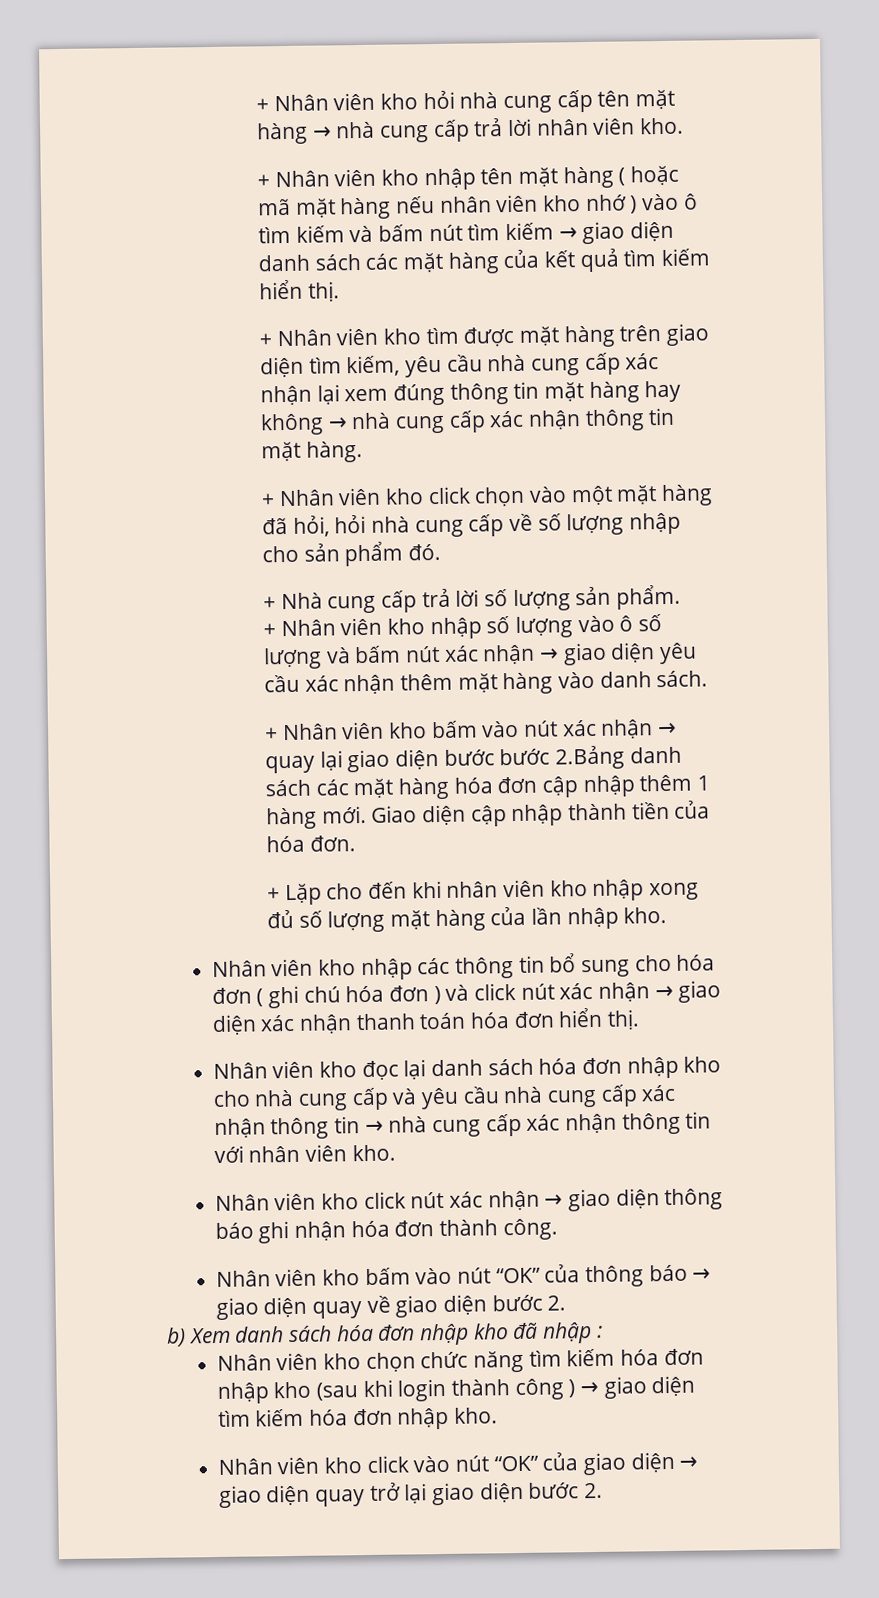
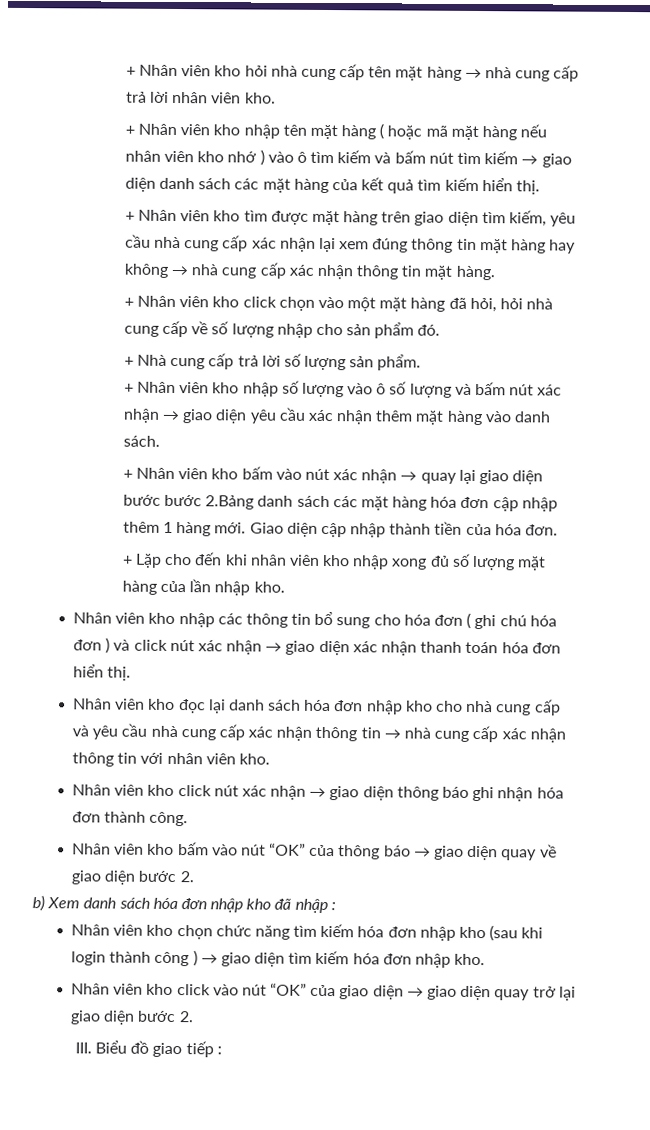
(603, 1490) none -> [74,1040,222,1058] // III. Biểu đồ giao tiếp :

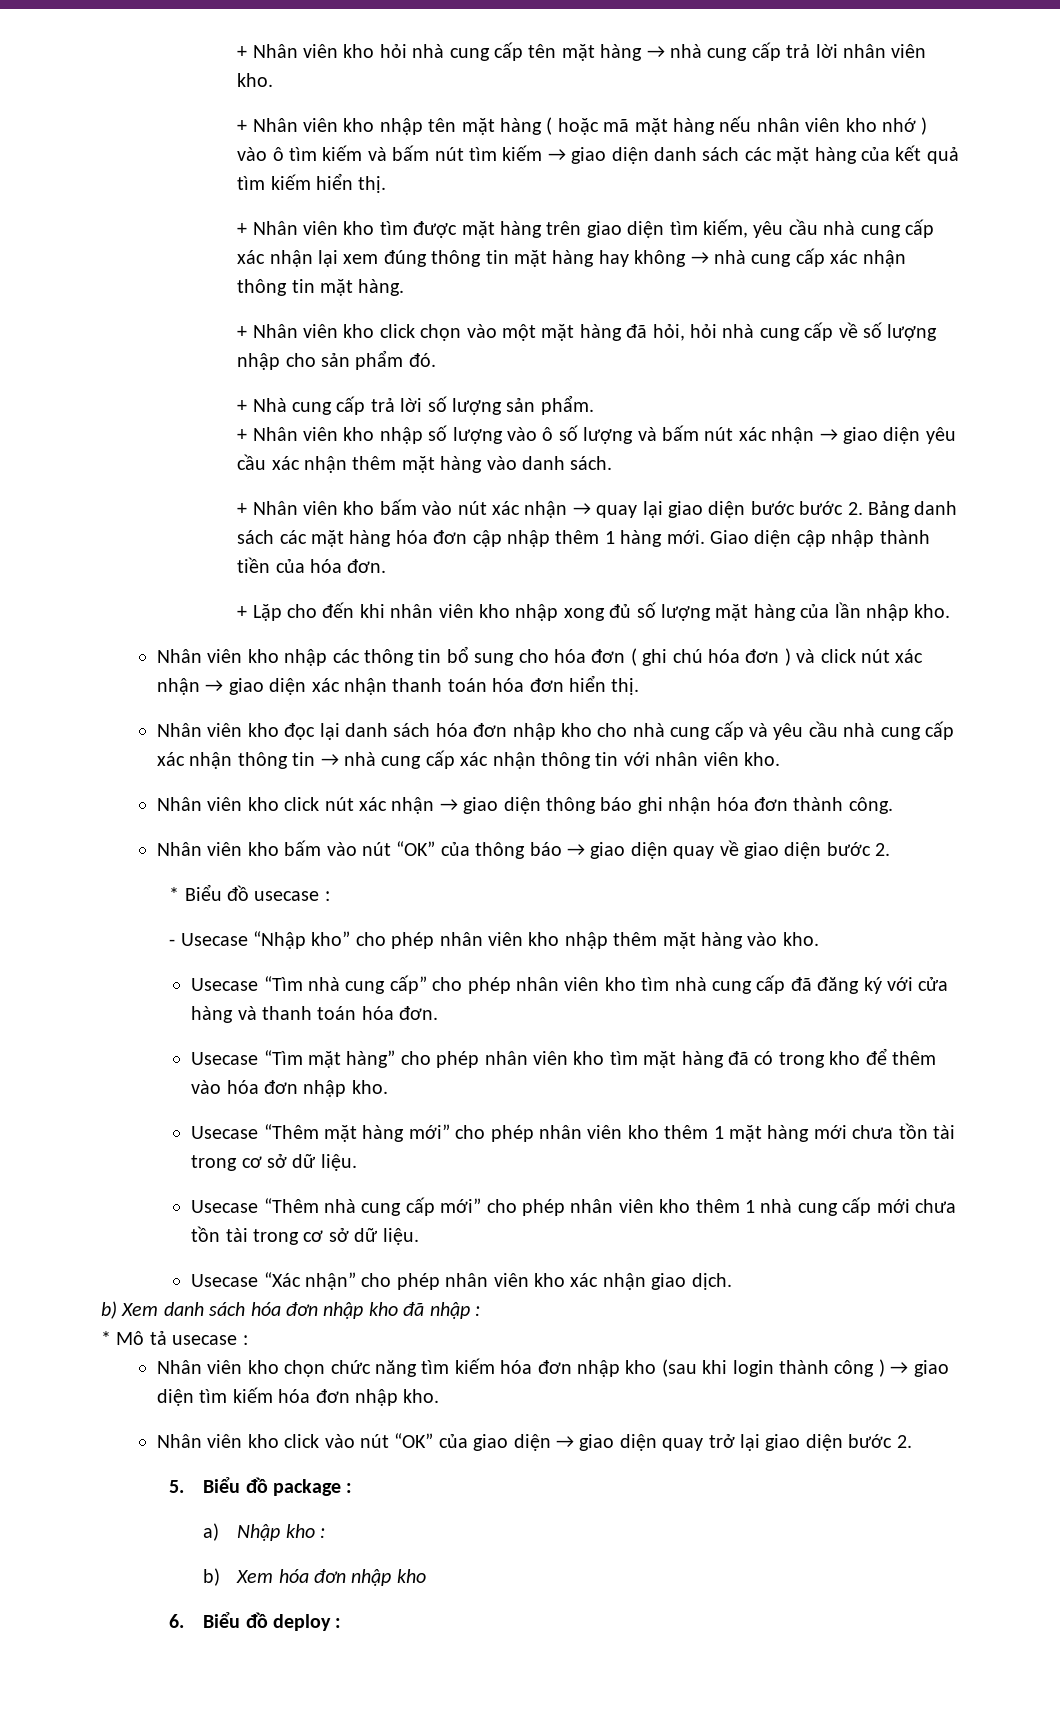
[205,495,255,510] 2.Bảng -> [847,501,910,518] 2. Bảng
(194, 877) none -> [169,884,330,901] [169,931,819,949] [191,975,949,994] [191,1006,439,1023] [191,1048,936,1068] [191,1080,388,1097] [191,1123,955,1142] [191,1154,357,1171] [191,1197,956,1216] [191,1226,419,1245] [191,1272,732,1290] // * Biểu đồ usecase : // - Usecase “Nhập kho” cho phép nhân viên kho nhập thêm mặt hàng vào kho. // Usecase “Tìm nhà cung cấp” cho phép nhân viên kho tìm nhà cung cấp đã đăng ký với cửa hàng và thanh toán hóa đơn. // Usecase “Tìm mặt hàng” cho phép nhân viên kho tìm mặt hàng đã có trong kho để thêm vào hóa đơn nhập kho. // Usecase “Thêm mặt hàng mới” cho phép nhân viên kho thêm 1 mặt hàng mới chưa tồn tài trong cơ sở dữ liệu. // Usecase “Thêm nhà cung cấp mới” cho phép nhân viên kho thêm 1 nhà cung cấp mới chưa tồn tài trong cơ sở dữ liệu. // Usecase “Xác nhận” cho phép nhân viên kho xác nhận giao dịch.
(336, 906) none -> [101,1331,248,1345] // * Mô tả usecase :
[74,1040,222,1058] III. Biểu đồ giao tiếp : -> [169,1477,353,1496] [203,1523,325,1541] [203,1568,426,1586] [169,1612,342,1631] 5. Biểu đồ package : // a) Nhập kho : // b) Xem hóa đơn nhập kho // 6. Biểu đồ deploy :

